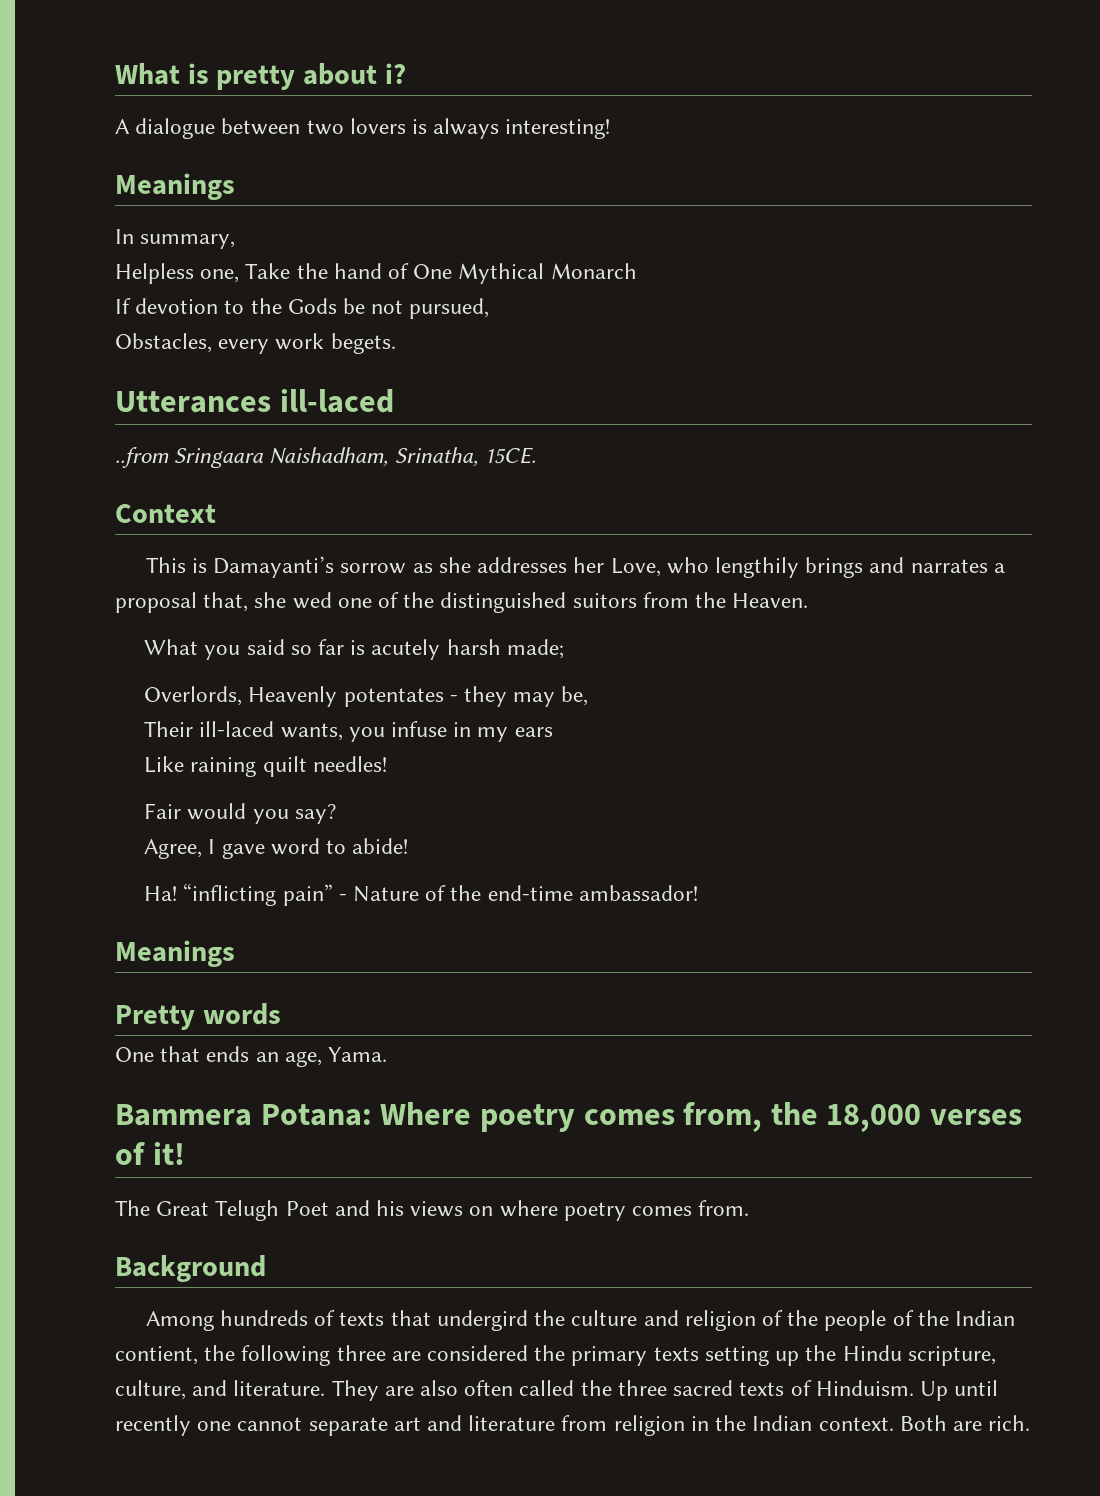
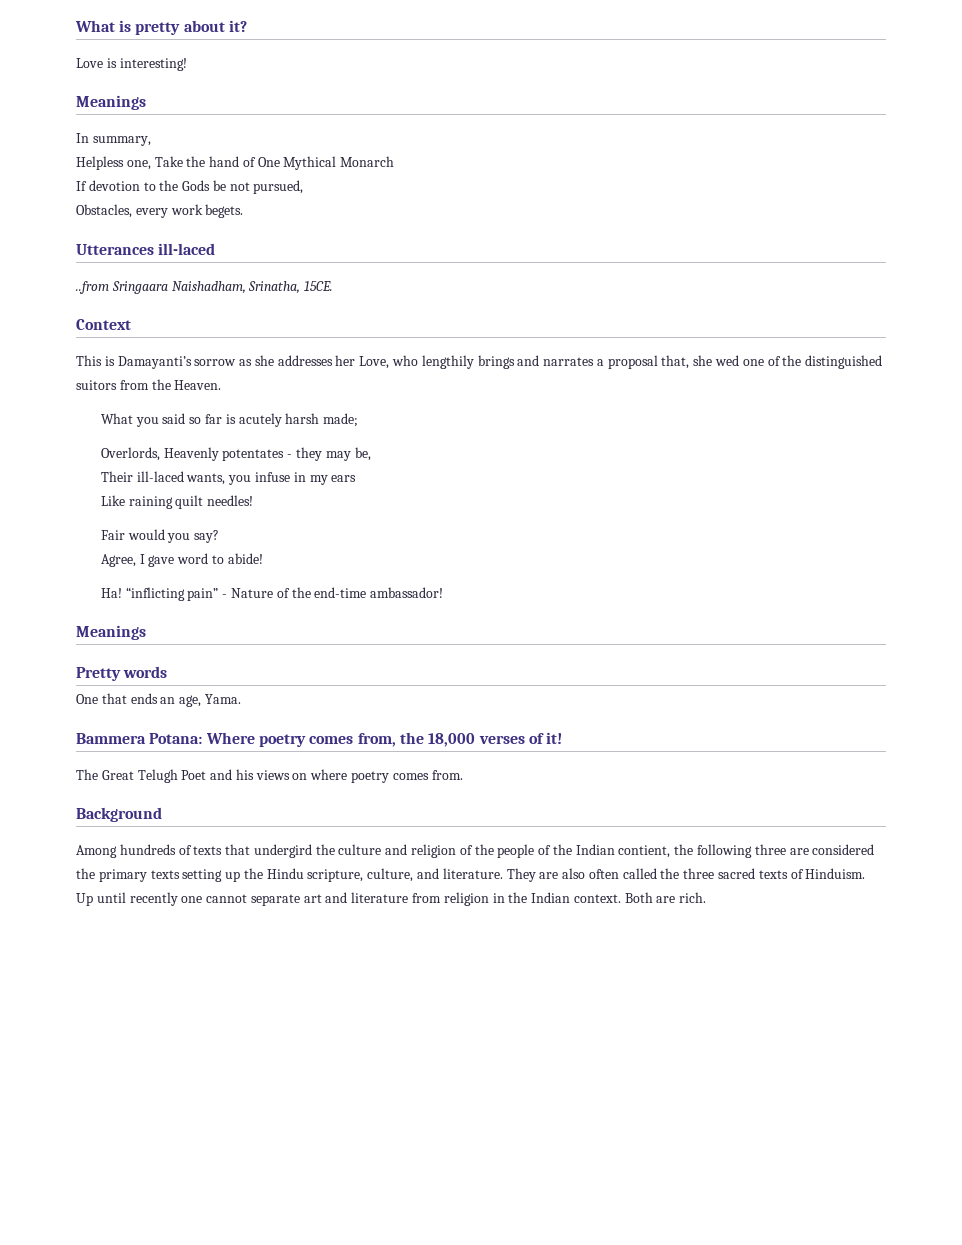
[384,63,406,84] [115,118,500,139] i? // A dialogue between two lovers is always -> [228,20,247,32] [76,58,117,68] it? // Love is

